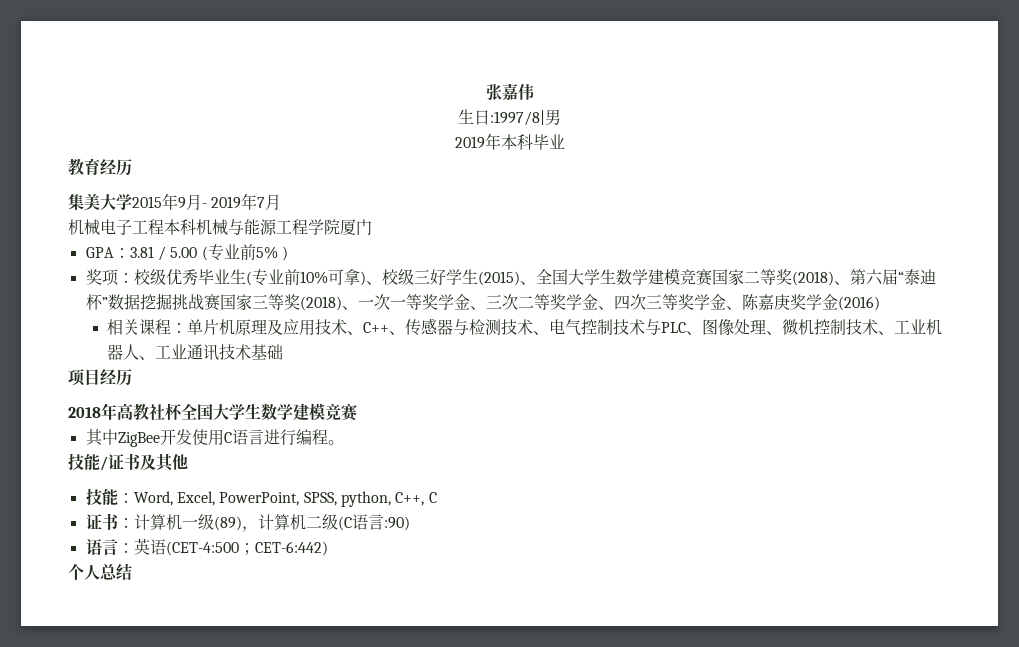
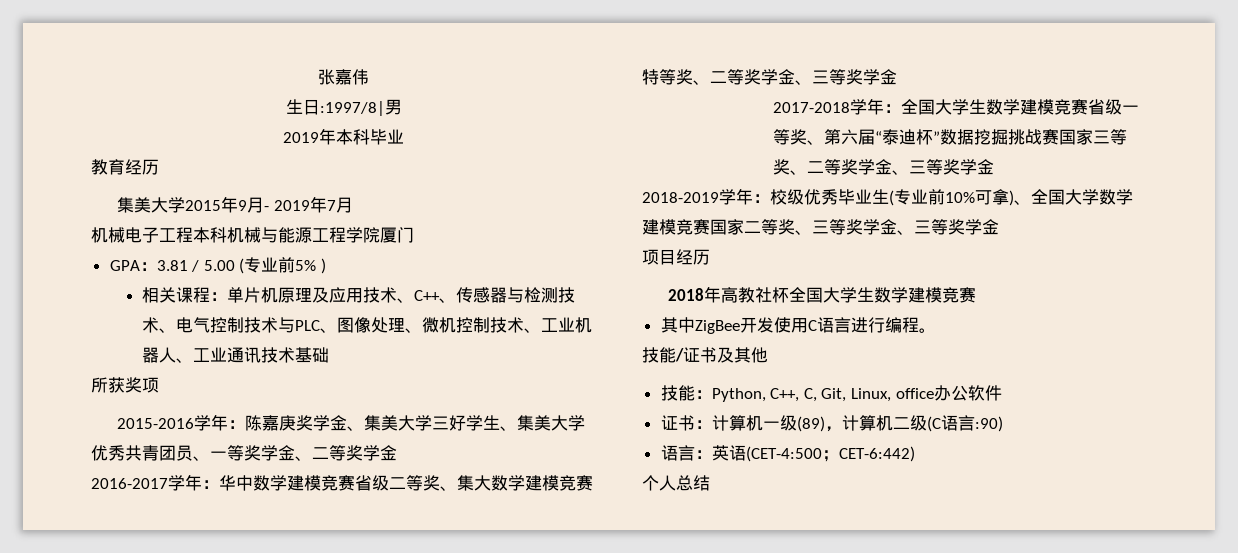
[85,268,936,286] [85,293,880,311] // 奖项：校级优秀毕业生(专业前10%可拿)、校级三好学生(2015)、全国大学生数学建模竞赛国家二等奖(2018)、第六届“泰迪杯”数据挖掘挑战赛国家三等奖(2018)、一次一等奖学金、三次二等奖学金、四次三等奖学金、陈嘉庚奖学金(2016) -> (327, 266) none
(284, 352) none -> [91,377,159,393] [117,414,586,431] [91,445,397,461] [91,474,593,491] [642,69,897,85] [772,98,1139,115] [772,129,1127,145] [772,159,994,175] [642,188,1133,206] [642,219,999,235] // 所获奖项 // 2015-2016学年：陈嘉庚奖学金、集美大学三好学生、集美大学优秀共青团员、一等奖学金、二等奖学金 // 2016-2017学年：华中数学建模竞赛省级二等奖、集大数学建模竞赛特等奖、二等奖学金、三等奖学金 // 2017-2018学年：全国大学生数学建模竞赛省级一等奖、第六届“泰迪杯”数据挖掘挑战赛国家三等奖、二等奖学金、三等奖学金 // 2018-2019学年：校级优秀毕业生(专业前10%可拿)、全国大学数学建模竞赛国家二等奖、三等奖学金、三等奖学金
[133,491,437,507] Word, Excel, PowerPoint, SPSS, python, C++, C -> [711,385,1002,402] Python, C++, C, Git, Linux, office办公软件

